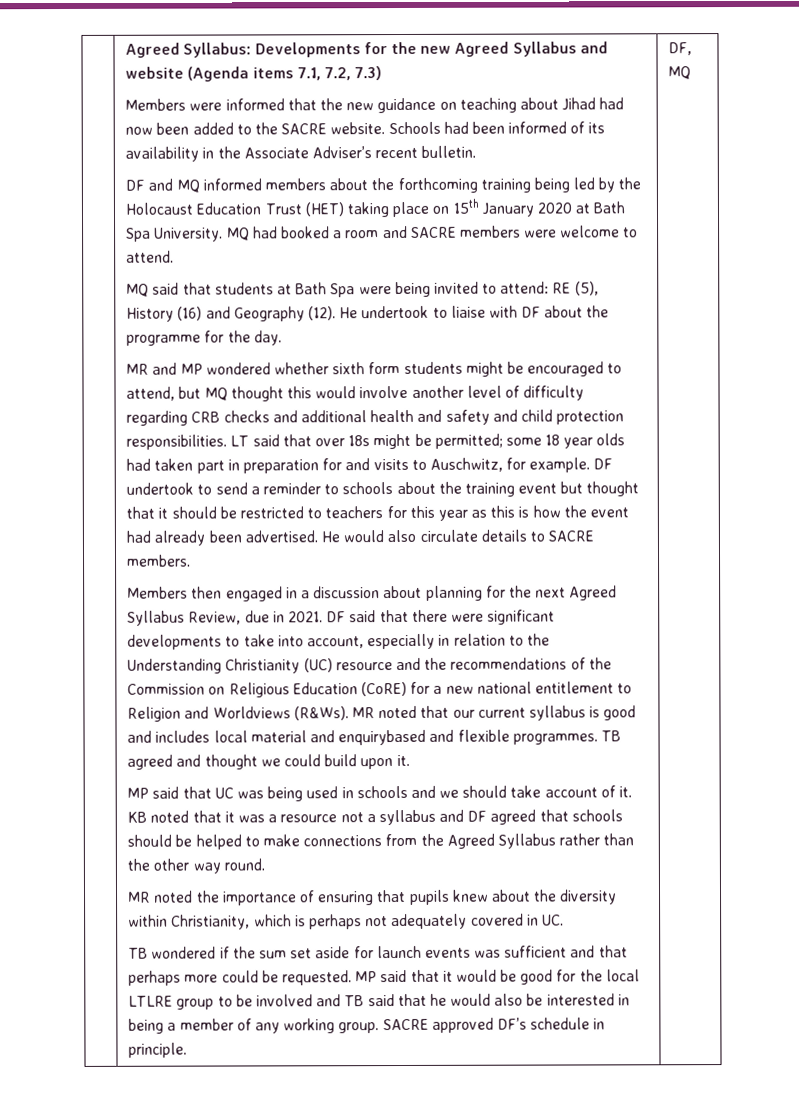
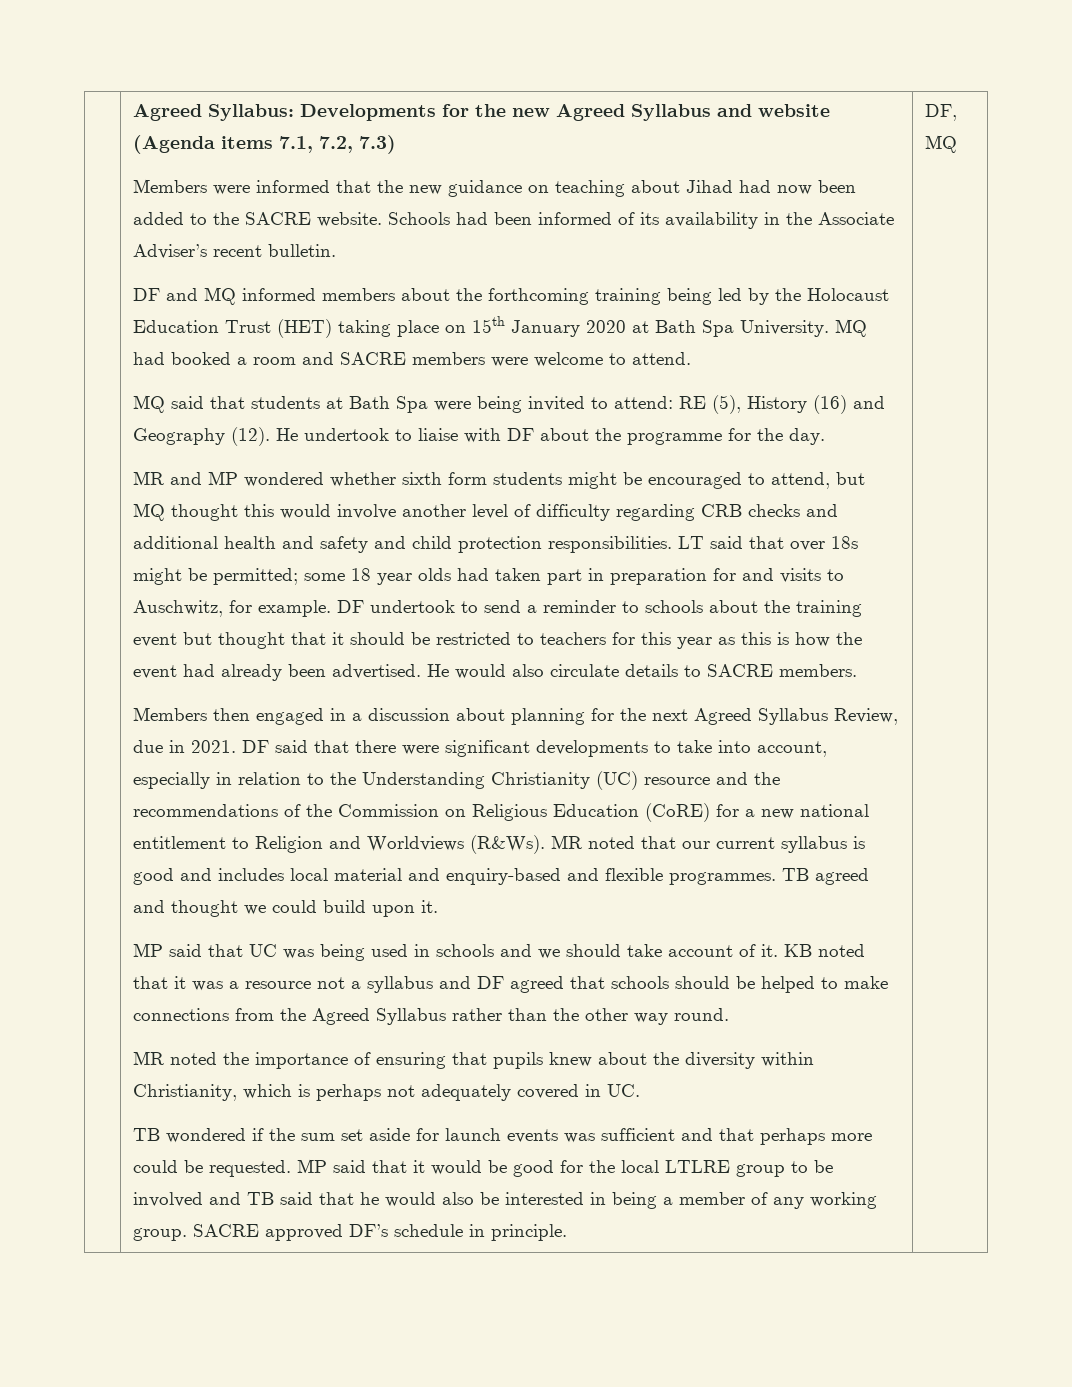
[338,729,427,746] enquirybased -> [446,868,562,885] enquiry-based

